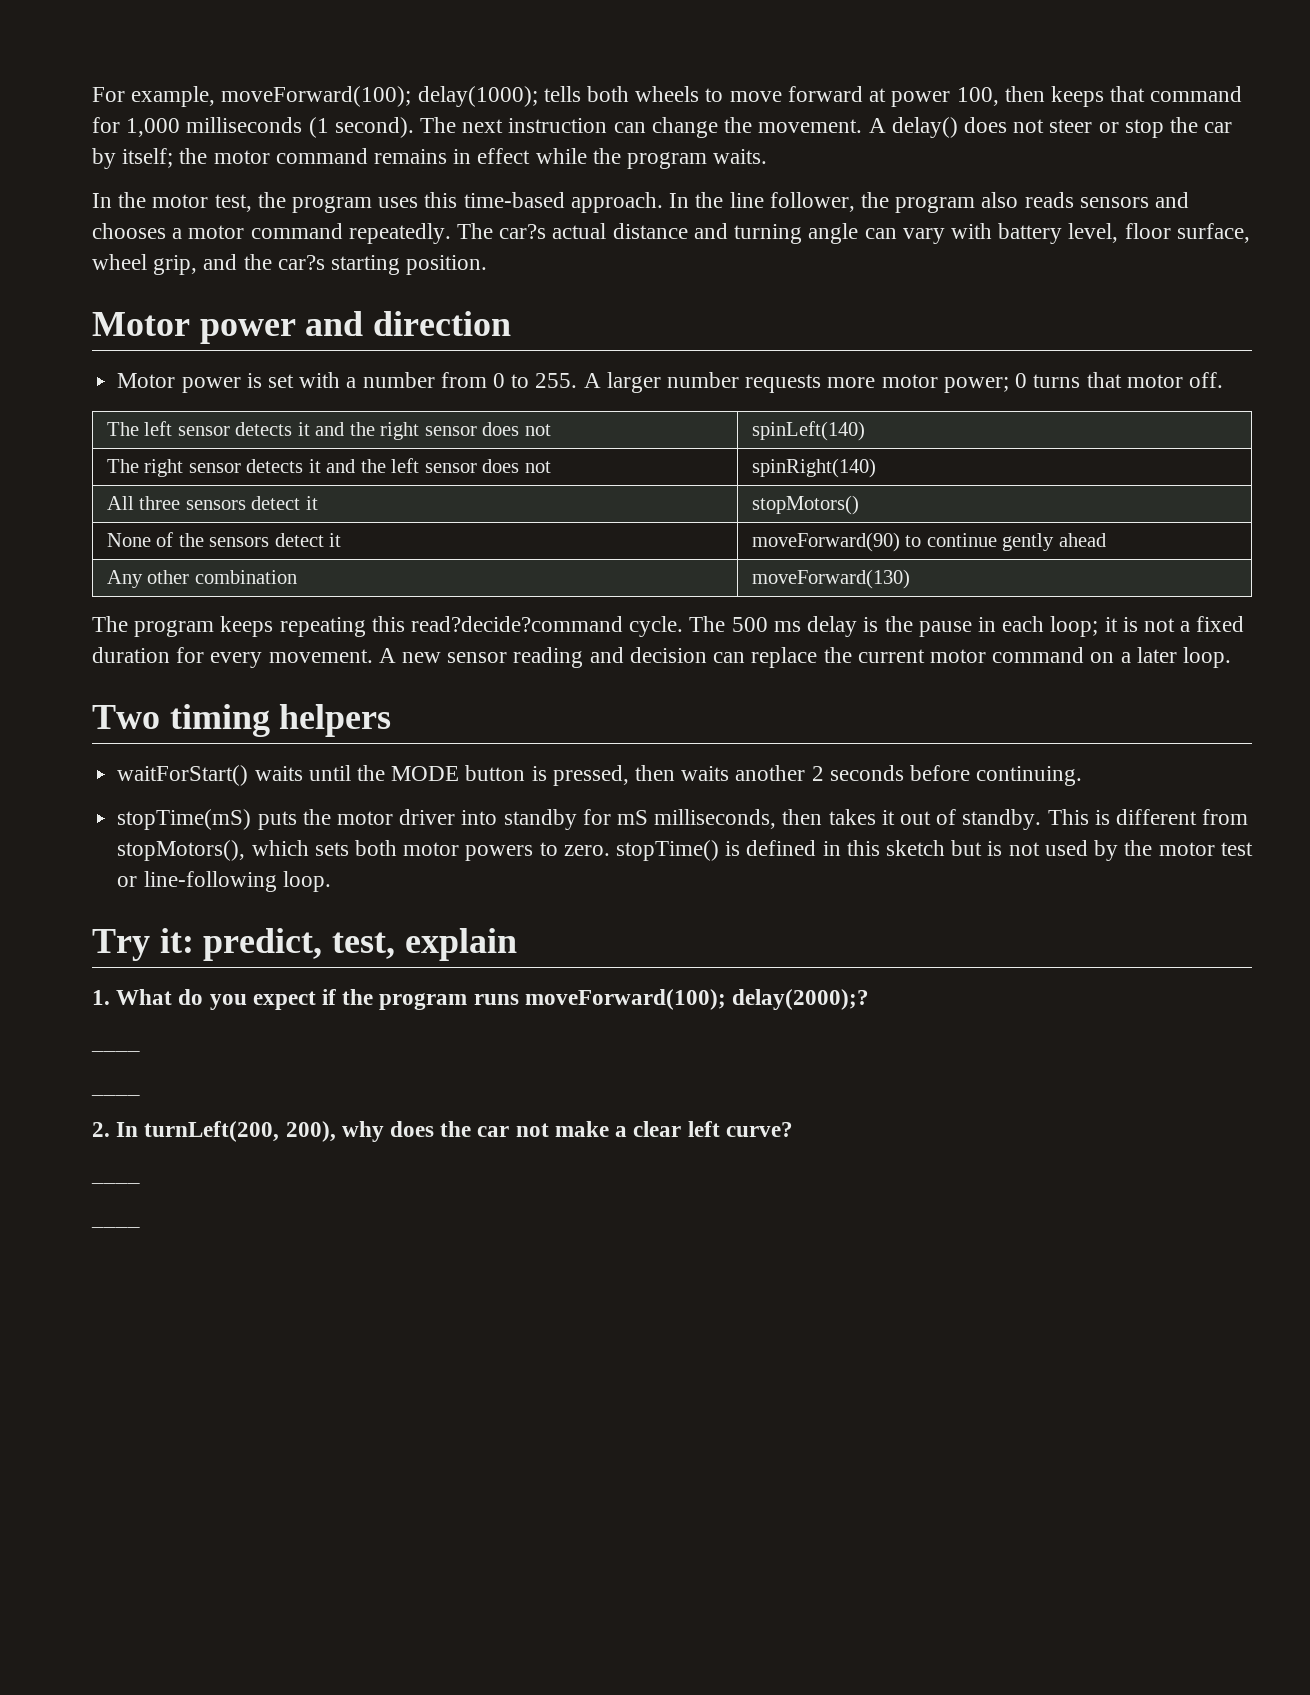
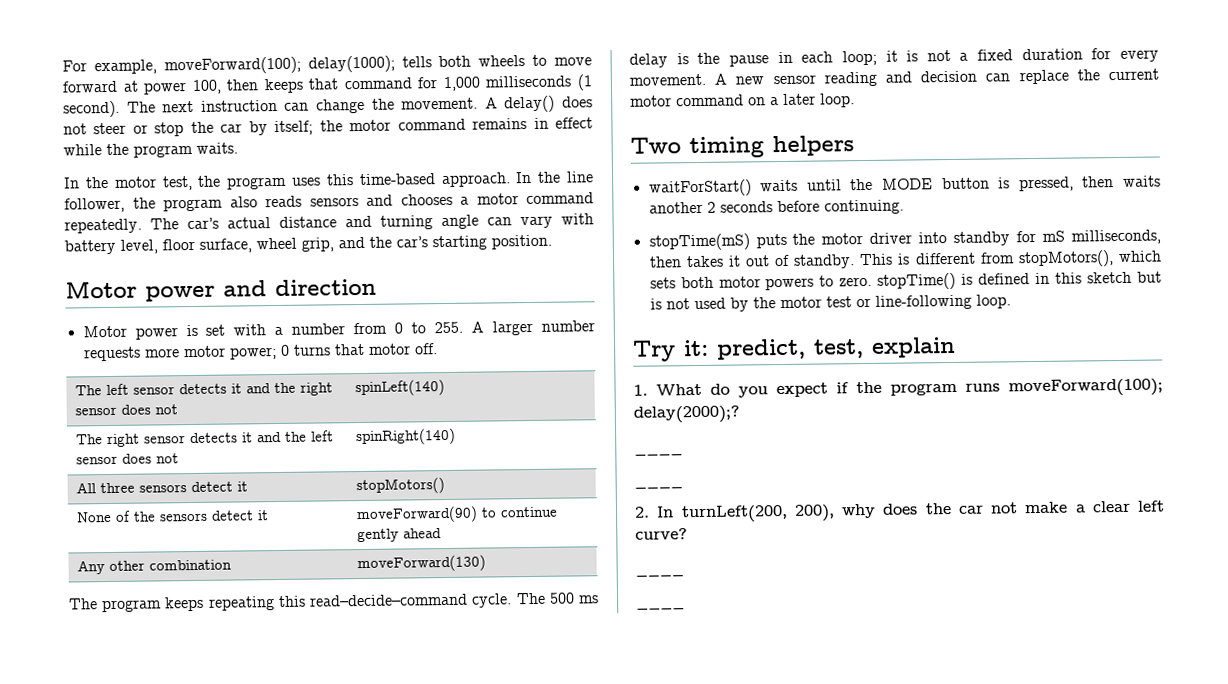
[499,224,547,239] car?s -> [187,217,219,230] car’s
[277,255,325,270] car?s -> [396,236,428,248] car’s
[411,616,624,632] read?decide?command -> [309,593,469,607] read–decide–command

